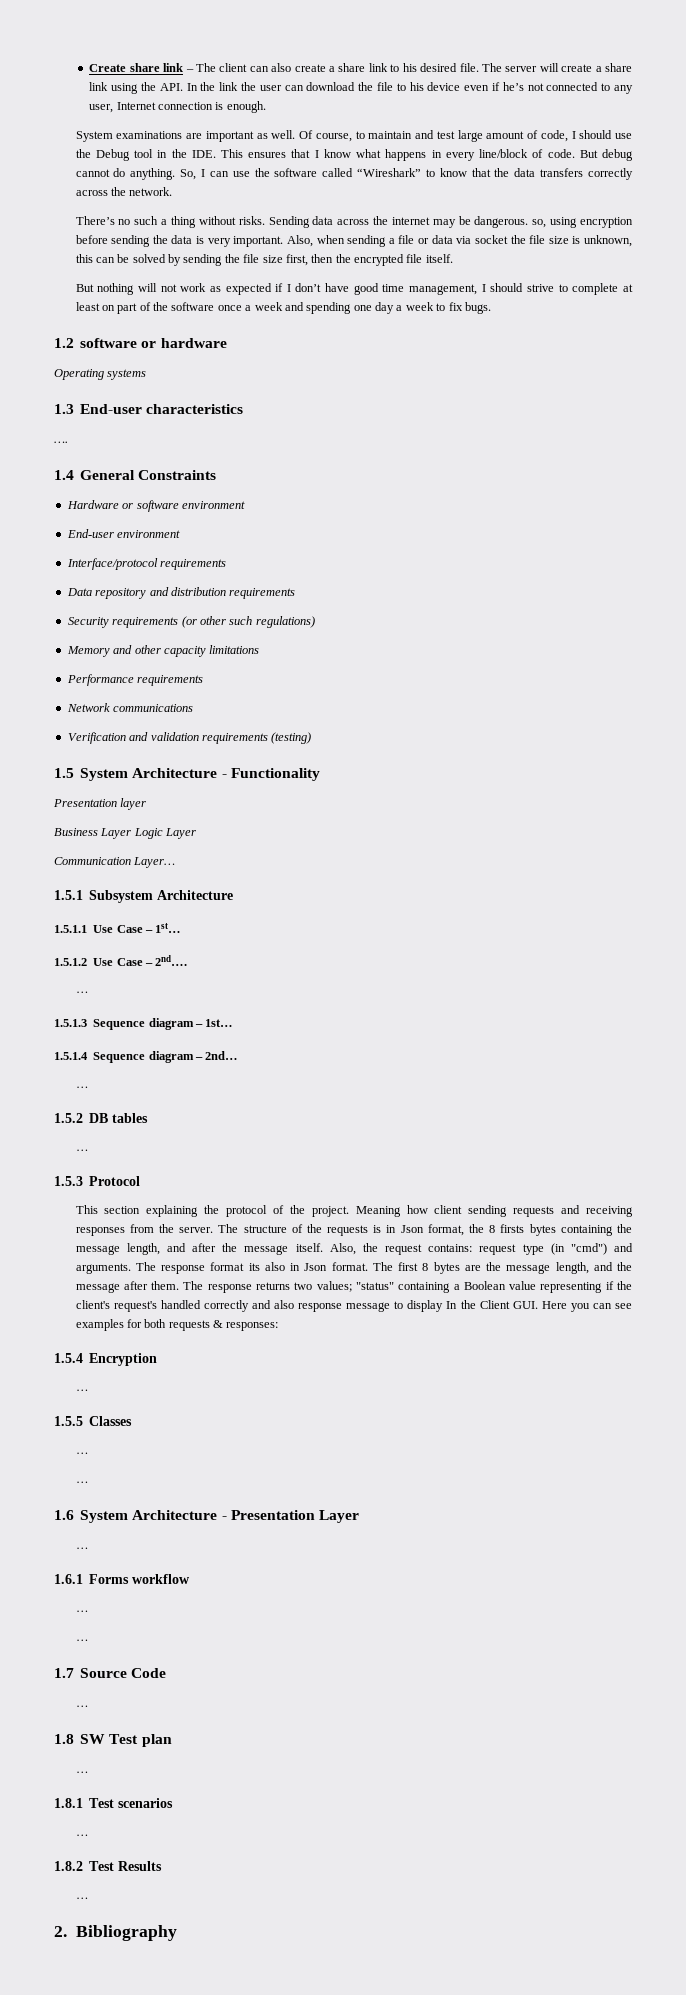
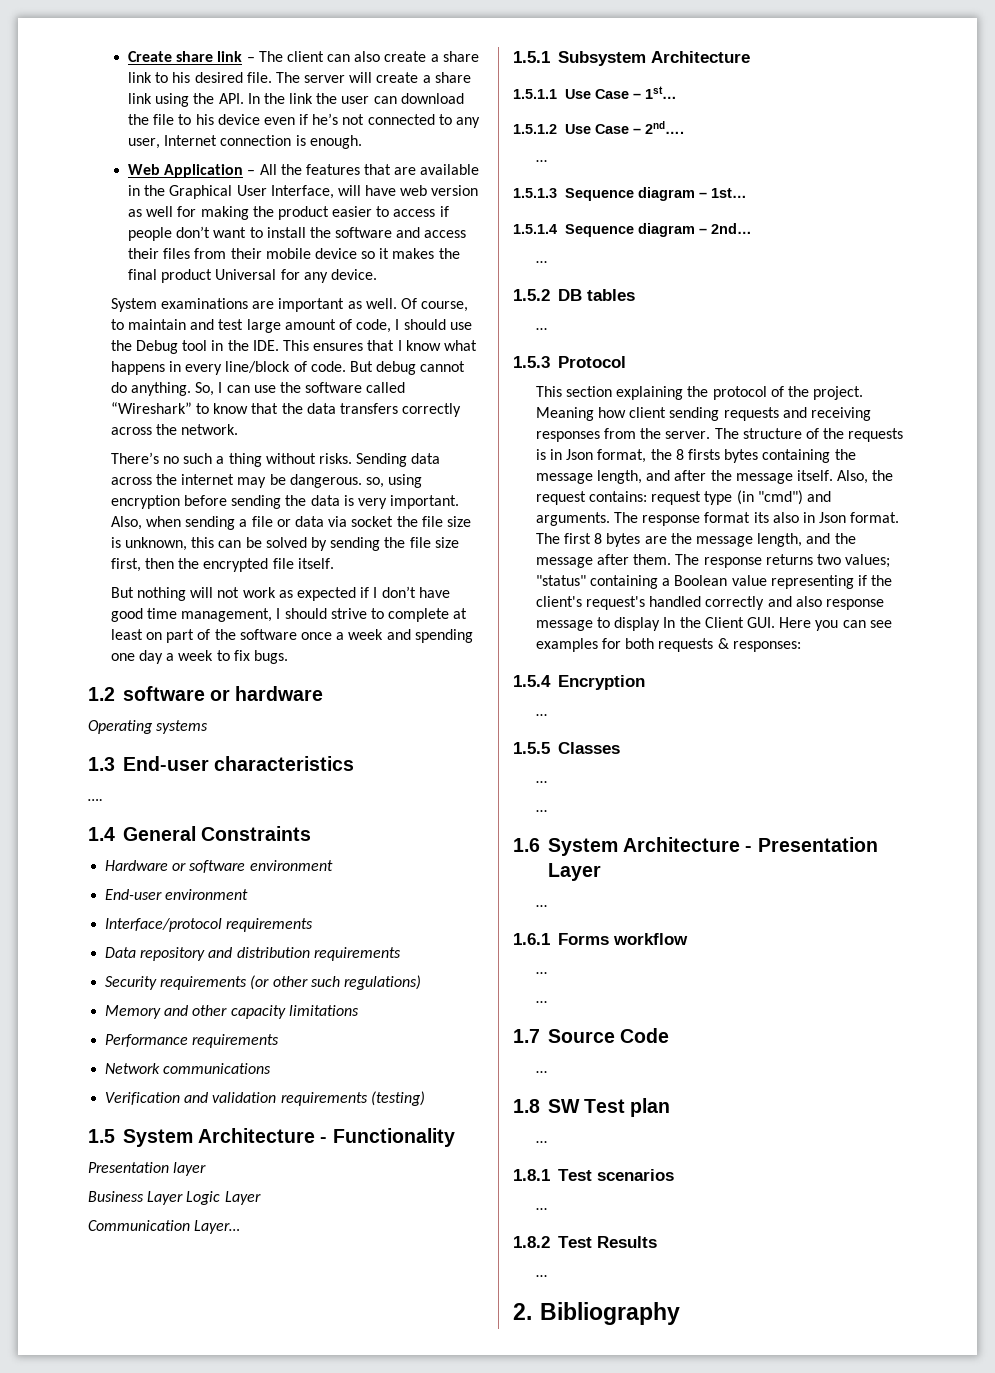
(266, 107) none -> [127,164,480,178] [127,185,479,199] [127,206,449,220] [127,226,467,241] [127,248,460,259] [127,269,377,283] // Web Application – All the features that are available in the Graphical User Interface, will have web version as well for making the product easier to access if people don’t want to install the software and access their files from their mobile device so it makes the final product Universal for any device.

